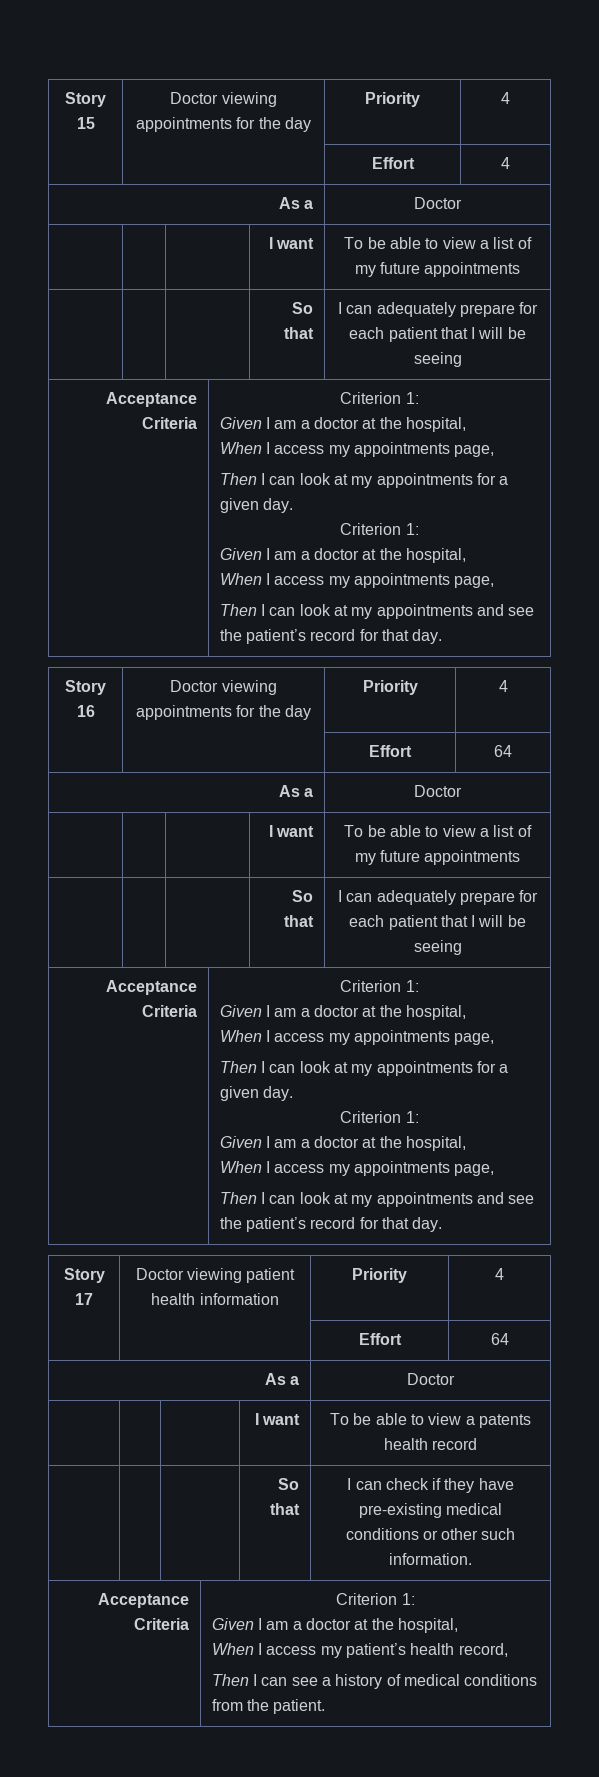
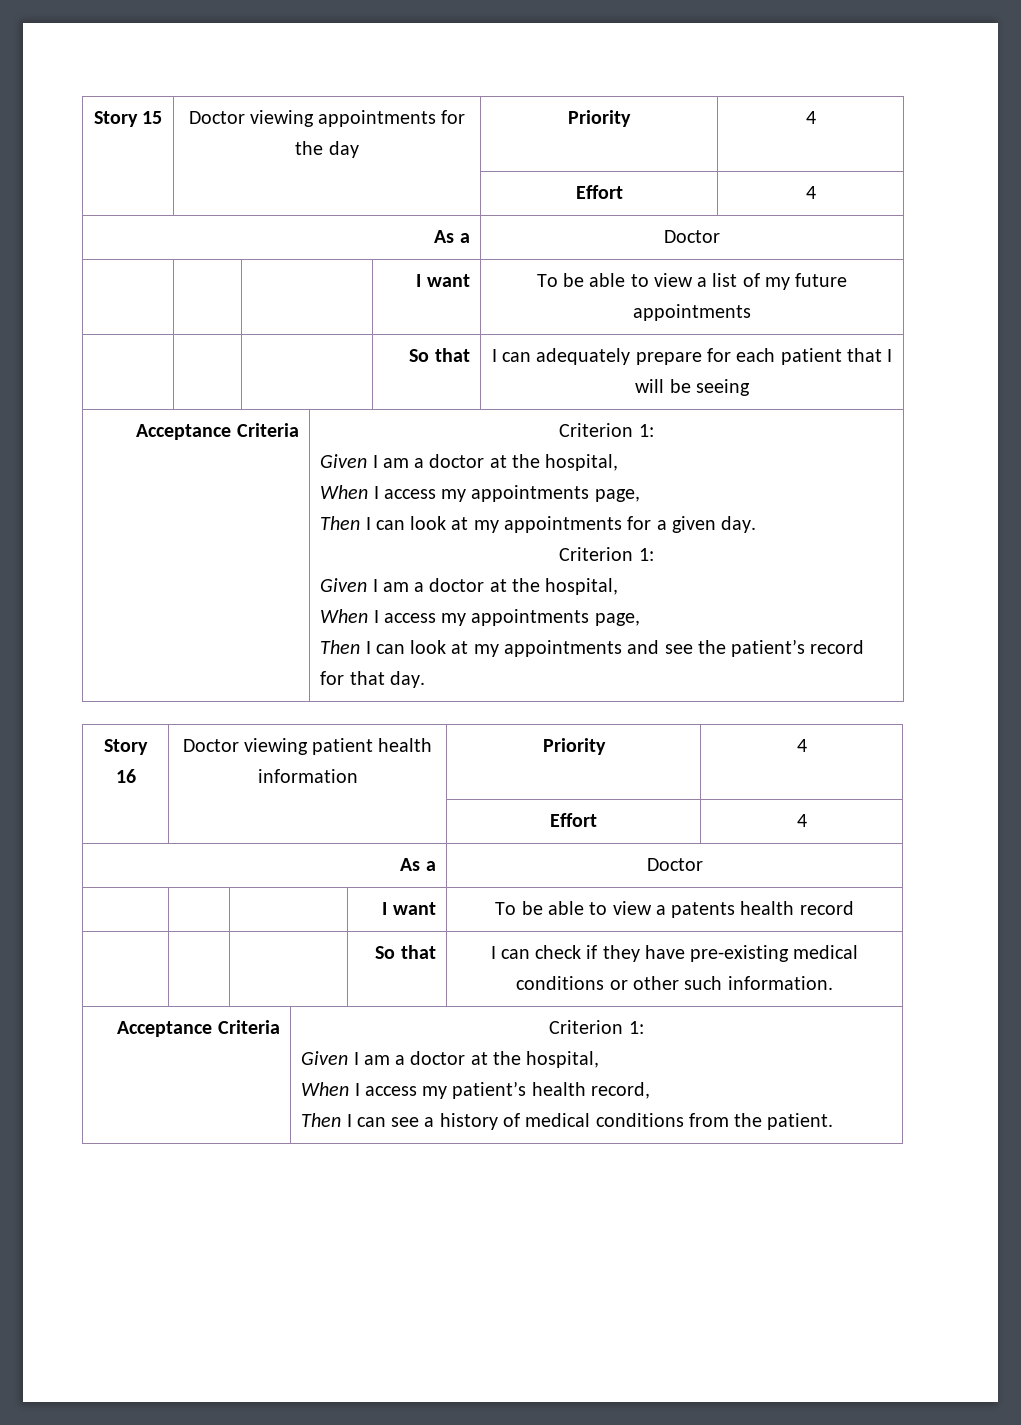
[170,680,277,695] [136,705,311,720] [362,680,418,695] [498,680,508,692] [369,745,412,757] [494,745,512,757] [278,785,314,797] [414,785,462,797] [268,825,315,837] [344,825,532,837] [354,850,521,865] [292,890,314,902] [284,915,315,927] [337,890,539,905] [349,915,526,930] [413,940,462,955] [106,980,198,995] [142,1005,198,1017] [340,980,419,992] [219,1005,466,1020] [219,1030,495,1045] [219,1061,509,1076] [219,1086,294,1101] [340,1111,419,1123] [219,1136,466,1151] [219,1161,495,1176] [219,1192,535,1207] [219,1217,443,1232] [63,1268,105,1283] [75,1293,93,1305] | Doctor viewing appointments for the day | Priority | 4 // | | Effort | 64 // As a | Doctor // | | | I want | To be able to view a list of my future appointments // | | | So that | I can adequately prepare for each patient that I will be seeing // Acceptance Criteria | Criterion 1: // Given I am a doctor at the hospital, // When I access my appointments page, // Then I can look at my appointments for a given day. // Criterion 1: // Given I am a doctor at the hospital, // When I access my appointments page, // Then I can look at my appointments and see the patient’s record for that day. // Story 17 -> (136, 776) none
[490,1333,509,1345] 64 -> [796,814,807,827] 4

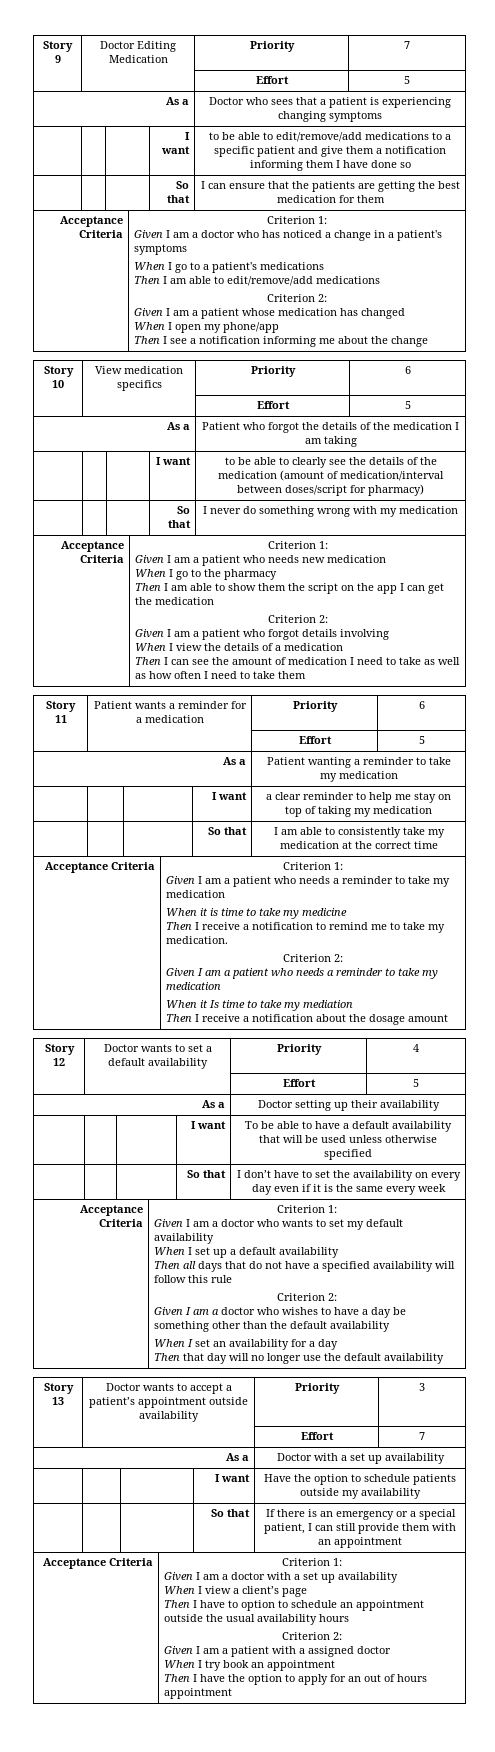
[93,111,163,127] [188,110,466,127] [295,141,359,158] [568,110,631,127] [805,111,816,124] [575,185,623,199] [805,186,816,199] [434,230,470,243] [664,230,720,243] [416,274,470,287] [536,273,848,290] [633,304,751,321] [409,348,470,362] [491,348,893,365] [635,379,750,396] [136,423,299,440] [559,423,654,437] [320,454,619,471] [320,485,640,502] [320,516,757,533] [559,547,654,561] [320,578,619,595] [320,609,640,626] [320,639,865,657] [320,671,425,688] [104,739,148,755] [115,769,136,783] [182,738,433,755] [257,769,358,783] [542,738,606,755] [796,739,807,752] [550,813,597,827] [796,814,807,827] [400,858,436,871] [646,858,703,871] [382,902,436,915] [495,901,854,918] [375,945,436,959] [490,945,859,962] [516,976,833,990] [117,1020,280,1037] [549,1020,644,1034] [301,1051,600,1068] [301,1081,651,1099] [301,1113,834,1130] Story 15 | Doctor viewing appointments for the day | Priority | 4 // | | Effort | 4 // As a | Doctor // | | | I want | To be able to view a list of my future appointments // | | | So that | I can adequately prepare for each patient that I will be seeing // Acceptance Criteria | Criterion 1: // Given I am a doctor at the hospital, // When I access my appointments page, // Then I can look at my appointments for a given day. // Criterion 1: // Given I am a doctor at the hospital, // When I access my appointments page, // Then I can look at my appointments and see the patient’s record for that day. // Story 16 | Doctor viewing patient health information | Priority | 4 // | | Effort | 4 // As a | Doctor // | | | I want | To be able to view a patents health record // | | | So that | I can check if they have pre-existing medical conditions or other such information. // Acceptance Criteria | Criterion 1: // Given I am a doctor at the hospital, // When I access my patient’s health record, // Then I can see a history of medical conditions from the patient. -> [43,41,73,52] [54,55,61,63] [100,41,176,52] [108,55,168,63] [249,41,295,52] [404,41,410,49] [255,76,289,84] [404,76,410,84] [165,97,189,105] [209,97,451,108] [278,111,382,122] [184,132,190,140] [160,146,190,154] [209,132,451,142] [214,146,446,157] [249,160,411,171] [175,181,189,189] [166,195,190,203] [200,181,460,192] [276,195,385,203] [59,216,123,227] [78,230,123,238] [267,216,327,224] [134,230,443,241] [134,244,188,255] [134,262,325,273] [134,276,381,286] [267,294,327,302] [134,308,406,319] [134,322,280,333] [134,336,429,347] [43,366,74,377] [52,380,64,388] [95,366,183,374] [116,380,162,391] [250,366,296,377] [404,366,411,374] [256,401,290,409] [404,401,411,409] [166,422,190,430] [202,422,459,433] [304,436,357,447] [155,457,191,465] [224,457,437,468] [218,470,444,481] [237,484,424,496] [176,506,190,514] [167,520,191,528] [203,506,458,517] [60,541,124,552] [79,555,124,563] [267,541,328,549] [135,555,387,566] [135,569,278,580] [135,583,445,594] [135,597,215,605] [267,615,328,623] [135,629,390,640] [135,643,344,651] [135,657,461,665] [135,671,307,679] [46,701,76,712] [54,715,67,723] [93,701,247,709] [135,715,204,723] [292,701,338,712] [418,701,425,709] [298,736,332,744] [418,736,425,744] [222,757,246,765] [266,757,451,768] [319,771,398,782] [211,792,247,800] [266,792,451,803] [285,806,432,817] [207,827,247,835] [273,827,445,838] [279,841,438,849] [44,862,155,873] [283,862,343,870] [166,876,451,887] [166,890,226,898] [166,908,348,919] [166,922,446,933] [166,936,229,944] [283,954,343,962] [166,968,439,979] [166,982,222,990] [166,1000,354,1011] [166,1014,449,1025] [44,1044,75,1055] [53,1058,65,1066] [103,1044,212,1052] [108,1058,208,1069] [276,1044,322,1055] [413,1044,419,1052] [282,1079,316,1087] [413,1079,419,1087] [201,1100,225,1108] [257,1100,440,1111] [190,1121,226,1129] [245,1121,452,1132] [259,1135,437,1143] [324,1149,372,1160] [186,1170,226,1178] [236,1170,461,1181] [251,1184,446,1195] [79,1205,143,1216] [98,1219,143,1227] [277,1205,337,1213] [154,1219,404,1230] [154,1233,215,1244] [154,1247,340,1258] [154,1261,456,1272] [154,1275,233,1283] [277,1293,337,1301] [154,1307,407,1318] [154,1321,391,1332] [154,1339,339,1350] [154,1353,445,1364] [43,1383,74,1394] [52,1397,64,1405] [105,1383,232,1394] [89,1397,248,1408] [139,1411,199,1422] [294,1383,340,1394] [419,1383,425,1391] [300,1432,334,1440] [419,1432,425,1440] [225,1453,249,1461] [276,1453,445,1464] [214,1474,250,1482] [264,1474,456,1485] [300,1488,421,1499] [210,1509,250,1517] [265,1509,456,1520] [264,1523,456,1534] [318,1537,402,1548] [42,1558,153,1569] [282,1558,342,1566] [164,1572,399,1583] [164,1586,308,1597] [164,1600,425,1611] [164,1614,350,1625] [282,1632,342,1640] [164,1646,392,1657] [164,1660,336,1671] [164,1674,428,1685] [164,1688,233,1699] Story 9 | Doctor Editing Medication | Priority | 7 // | | Effort | 5 // As a | Doctor who sees that a patient is experiencing changing symptoms // | | | I want | to be able to edit/remove/add medications to a specific patient and give them a notification informing them I have done so // | | | So that | I can ensure that the patients are getting the best medication for them // Acceptance Criteria | Criterion 1: // Given I am a doctor who has noticed a change in a patient's symptoms // When I go to a patient's medications // Then I am able to edit/remove/add medications // Criterion 2: // Given I am a patient whose medication has changed // When I open my phone/app // Then I see a notification informing me about the change // Story 10 | View medication specifics | Priority | 6 // | | Effort | 5 // As a | Patient who forgot the details of the medication I am taking // | | | I want | to be able to clearly see the details of the medication (amount of medication/interval between doses/script for pharmacy) // | | | So that | I never do something wrong with my medication // Acceptance Criteria | Criterion 1: // Given I am a patient who needs new medication // When I go to the pharmacy // Then I am able to show them the script on the app I can get the medication // Criterion 2: // Given I am a patient who forgot details involving // When I view the details of a medication // Then I can see the amount of medication I need to take as well as how often I need to take them // Story 11 | Patient wants a reminder for a medication | Priority | 6 // | | Effort | 5 // As a | Patient wanting a reminder to take my medication // | | | I want | a clear reminder to help me stay on top of taking my medication // | | | So that | I am able to consistently take my medication at the correct time // Acceptance Criteria | Criterion 1: // Given I am a patient who needs a reminder to take my medication // When it is time to take my medicine // Then I receive a notification to remind me to take my medication. // Criterion 2: // Given I am a patient who needs a reminder to take my medication // When it Is time to take my mediation // Then I receive a notification about the dosage amount // Story 12 | Doctor wants to set a default availability | Priority | 4 // | | Effort | 5 // As a | Doctor setting up their availability // | | | I want | To be able to have a default availability that will be used unless otherwise specified // | | | So that | I don’t have to set the availability on every day even if it is the same every week // Acceptance Criteria | Criterion 1: // Given I am a doctor who wants to set my default availability // When I set up a default availability // Then all days that do not have a specified availability will follow this rule // Criterion 2: // Given I am a doctor who wishes to have a day be something other than the default availability // When I set an availability for a day // Then that day will no longer use the default availability // Story 13 | Doctor wants to accept a patient’s appointment outside availability | Priority | 3 // | | Effort | 7 // As a | Doctor with a set up availability // | | | I want | Have the option to schedule patients outside my availability // | | | So that | If there is an emergency or a special patient, I can still provide them with an appointment // Acceptance Criteria | Criterion 1: // Given I am a doctor with a set up availability // When I view a client’s page // Then I have to option to schedule an appointment outside the usual availability hours // Criterion 2: // Given I am a patient with a assigned doctor // When I try book an appointment // Then I have the option to apply for an out of hours appointment

